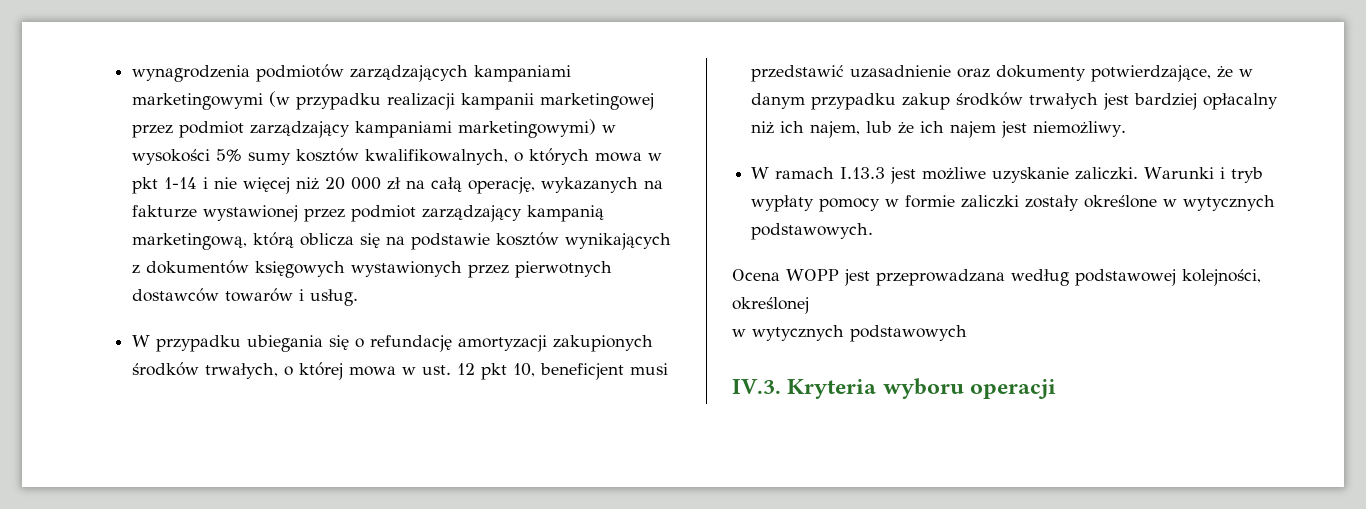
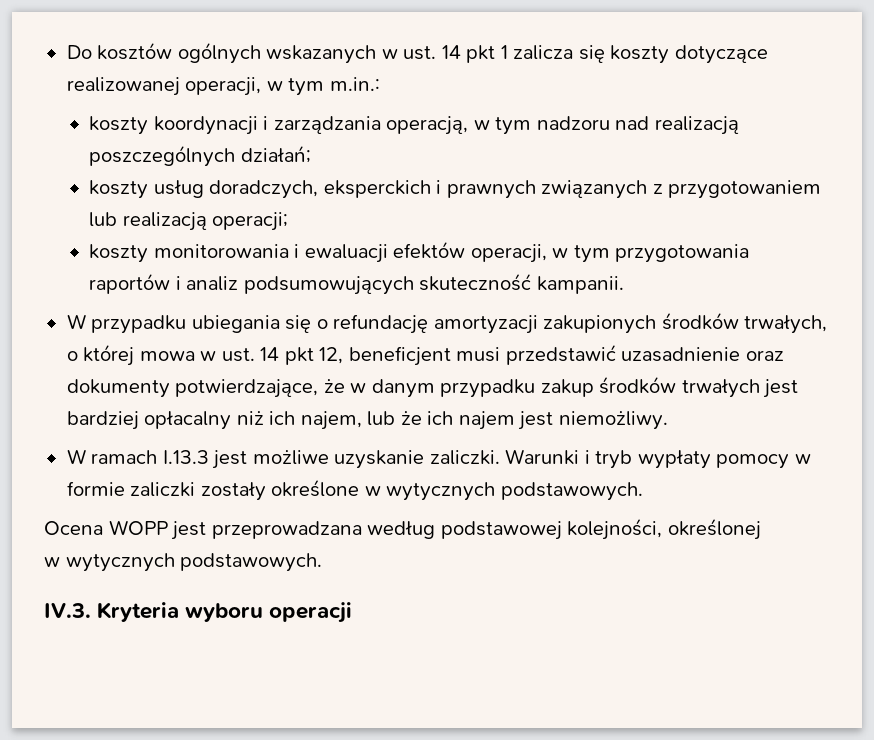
[132,64,572,82] [132,91,655,110] [132,119,617,138] [132,148,663,165] [132,177,664,194] [132,205,605,222] [132,232,672,250] [132,260,613,278] [132,288,359,306] wynagrodzenia podmiotów zarządzających kampaniami marketingowymi (w przypadku realizacji kampanii marketingowej przez podmiot zarządzający kampaniami marketingowymi) w wysokości 5% sumy kosztów kwalifikowalnych, o których mowa w pkt 1-14 i nie więcej niż 20 000 zł na całą operację, wykazanych na fakturze wystawionej przez podmiot zarządzający kampanią marketingową, którą oblicza się na podstawie kosztów wynikających z dokumentów księgowych wystawionych przez pierwotnych dostawców towarów i usług. -> [66,42,768,64] [66,77,380,96] [89,116,740,135] [89,145,311,167] [89,180,822,199] [89,212,289,231] [89,241,750,263] [89,273,624,295] Do kosztów ogólnych wskazanych w ust. 14 pkt 1 zalicza się koszty dotyczące realizowanej operacji, w tym m.in.: // koszty koordynacji i zarządzania operacją, w tym nadzoru nad realizacją poszczególnych działań; // koszty usług doradczych, eksperckich i prawnych związanych z przygotowaniem lub realizacją operacji; // koszty monitorowania i ewaluacji efektów operacji, w tym przygotowania raportów i analiz podsumowujących skuteczność kampanii.
[457,363,536,380] 12 pkt 10, -> [260,347,344,365] 14 pkt 12,
[850,325,967,342] podstawowych -> [180,553,323,572] podstawowych.

